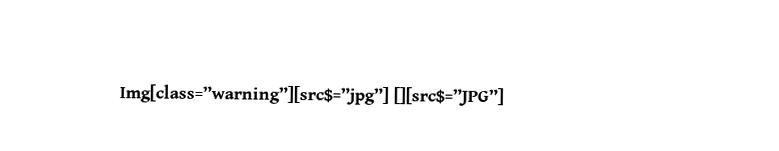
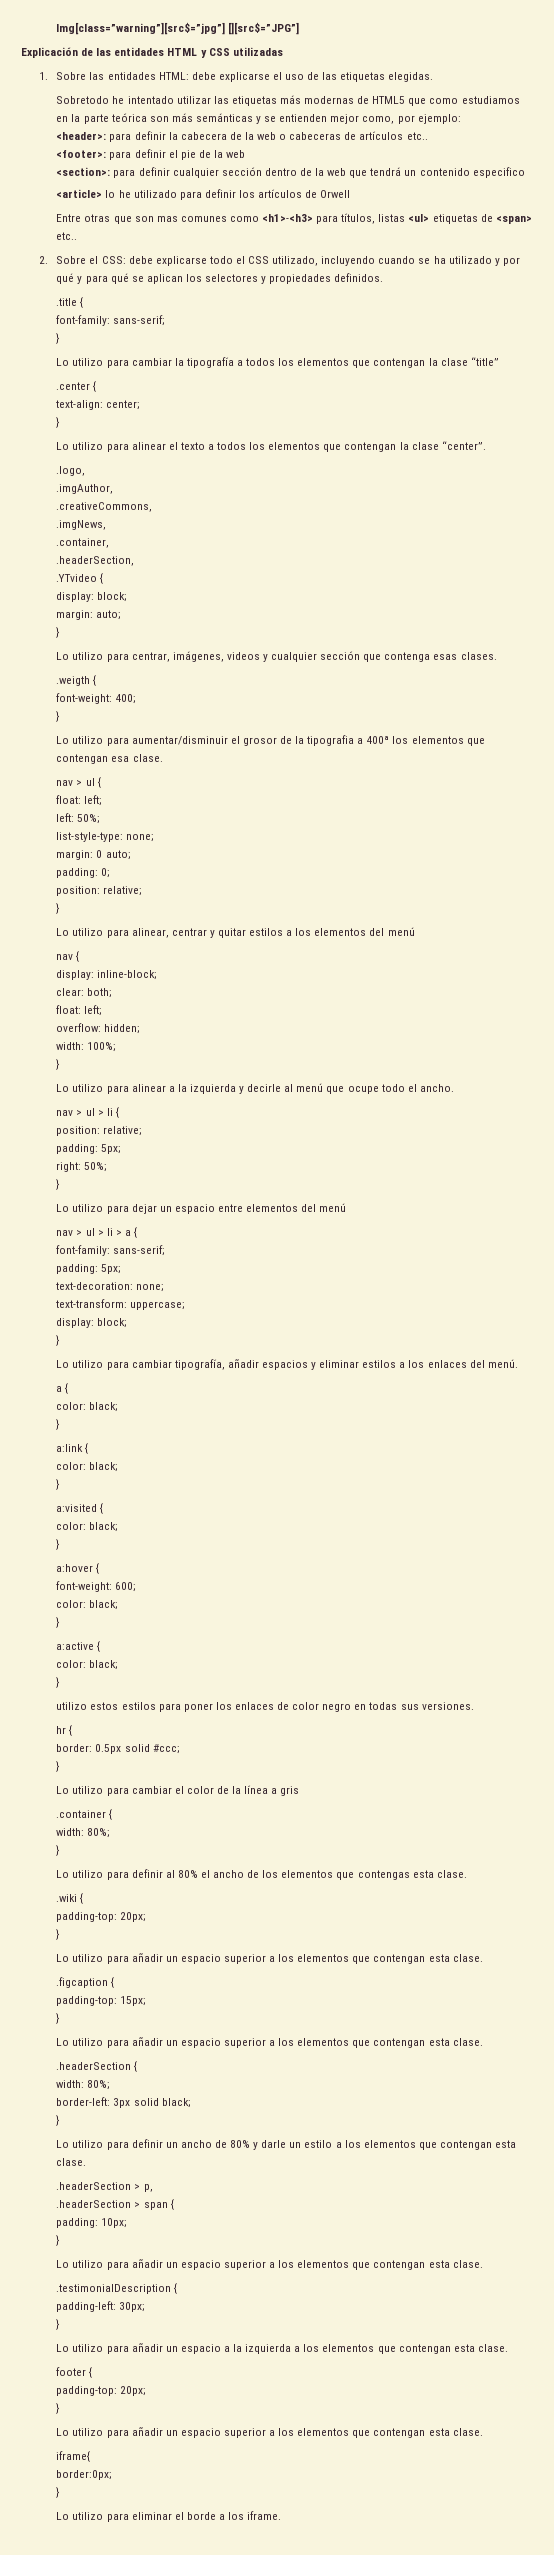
(505, 97) none -> [21,47,283,58] [38,72,434,82] [56,95,520,106] [56,113,461,124] [56,131,428,142] [56,149,246,160] [56,167,525,178] [56,189,351,200] [56,213,532,224] [56,232,78,240] [38,256,520,266] [56,273,384,284] [56,297,84,308] [56,315,166,326] [56,333,60,344] [56,357,499,368] [56,381,97,392] [56,400,141,410] [56,417,60,428] [56,441,486,452] [56,466,86,476] [56,484,114,494] [56,502,153,512] [56,520,107,530] [56,538,110,548] [56,556,135,566] [56,573,104,584] [56,592,128,602] [56,610,122,620] [56,627,60,638] [56,651,497,662] [56,675,97,686] [56,693,137,704] [56,711,60,722] [56,735,485,746] [56,754,163,764] [56,777,101,788] [56,795,103,806] [56,813,101,824] [56,832,155,842] [56,850,131,860] [56,868,111,878] [56,886,143,896] [56,903,60,914] [56,927,415,938] [56,951,80,962] [56,970,158,980] [56,988,113,998] [56,1005,103,1016] [56,1023,141,1034] [56,1042,117,1052] [56,1059,60,1070] [56,1083,454,1094] [56,1107,119,1118] [56,1126,143,1136] [56,1144,122,1154] [56,1162,108,1172] [56,1179,60,1190] [56,1203,347,1214] [56,1227,138,1238] [56,1245,166,1256] [56,1264,122,1274] [56,1282,165,1292] [56,1299,186,1310] [56,1318,128,1328] [56,1335,60,1346] [56,1359,518,1370] [56,1383,69,1394] [56,1402,119,1412] [56,1419,60,1430] [56,1443,89,1454] [56,1462,119,1472] [56,1479,60,1490] [56,1503,104,1514] [56,1522,119,1532] [56,1539,60,1550] [56,1563,100,1574] [56,1581,137,1592] [56,1600,119,1610] [56,1617,60,1628] [56,1641,101,1652] [56,1660,119,1670] [56,1677,60,1688] [56,1702,474,1712] [56,1725,73,1736] [56,1744,180,1754] [56,1761,60,1772] [56,1785,300,1796] [56,1809,113,1820] [56,1828,111,1838] [56,1845,60,1856] [56,1869,467,1880] [56,1893,84,1904] [56,1912,147,1922] [56,1929,60,1940] [56,1953,483,1964] [56,1977,115,1988] [56,1996,147,2006] [56,2013,60,2024] [56,2037,483,2048] [56,2061,138,2072] [56,2080,111,2090] [56,2097,191,2108] [56,2115,60,2126] [56,2139,517,2150] [56,2158,87,2166] [56,2182,153,2192] [56,2199,174,2210] [56,2218,128,2228] [56,2235,60,2246] [56,2259,483,2270] [56,2283,178,2294] [56,2301,146,2312] [56,2319,60,2330] [56,2343,508,2354] [56,2367,93,2378] [56,2386,147,2396] [56,2403,60,2414] [56,2427,483,2438] [56,2451,91,2462] [56,2470,113,2480] [56,2487,60,2498] [56,2511,282,2522] // Explicación de las entidades HTML y CSS utilizadas // 1. Sobre las entidades HTML: debe explicarse el uso de las etiquetas elegidas. // Sobretodo he intentado utilizar las etiquetas más modernas de HTML5 que como estudiamos en la parte teórica son más semánticas y se entienden mejor como, por ejemplo: // <header>: para definir la cabecera de la web o cabeceras de artículos etc.. // <footer>: para definir el pie de la web // <section>: para definir cualquier sección dentro de la web que tendrá un contenido especifico // <article> lo he utilizado para definir los artículos de Orwell // Entre otras que son mas comunes como <h1>-<h3> para títulos, listas <ul> etiquetas de <span> etc.. // 2. Sobre el CSS: debe explicarse todo el CSS utilizado, incluyendo cuando se ha utilizado y por qué y para qué se aplican los selectores y propiedades definidos. // .title { // font-family: sans-serif; // } // Lo utilizo para cambiar la tipografía a todos los elementos que contengan la clase “title” // .center { // text-align: center; // } // Lo utilizo para alinear el texto a todos los elementos que contengan la clase “center”. // .logo, // .imgAuthor, // .creativeCommons, // .imgNews, // .container, // .headerSection, // .YTvideo { // display: block; // margin: auto; // } // Lo utilizo para centrar, imágenes, videos y cualquier sección que contenga esas clases. // .weigth { // font-weight: 400; // } // Lo utilizo para aumentar/disminuir el grosor de la tipografia a 400ª los elementos que contengan esa clase. // nav > ul { // float: left; // left: 50%; // list-style-type: none; // margin: 0 auto; // padding: 0; // position: relative; // } // Lo utilizo para alinear, centrar y quitar estilos a los elementos del menú // nav { // display: inline-block; // clear: both; // float: left; // overflow: hidden; // width: 100%; // } // Lo utilizo para alinear a la izquierda y decirle al menú que ocupe todo el ancho. // nav > ul > li { // position: relative; // padding: 5px; // right: 50%; // } // Lo utilizo para dejar un espacio entre elementos del menú // nav > ul > li > a { // font-family: sans-serif; // padding: 5px; // text-decoration: none; // text-transform: uppercase; // display: block; // } // Lo utilizo para cambiar tipografía, añadir espacios y eliminar estilos a los enlaces del menú. // a { // color: black; // } // a:link { // color: black; // } // a:visited { // color: black; // } // a:hover { // font-weight: 600; // color: black; // } // a:active { // color: black; // } // utilizo estos estilos para poner los enlaces de color negro en todas sus versiones. // hr { // border: 0.5px solid #ccc; // } // Lo utilizo para cambiar el color de la línea a gris // .container { // width: 80%; // } // Lo utilizo para definir al 80% el ancho de los elementos que contengas esta clase. // .wiki { // padding-top: 20px; // } // Lo utilizo para añadir un espacio superior a los elementos que contengan esta clase. // .figcaption { // padding-top: 15px; // } // Lo utilizo para añadir un espacio superior a los elementos que contengan esta clase. // .headerSection { // width: 80%; // border-left: 3px solid black; // } // Lo utilizo para definir un ancho de 80% y darle un estilo a los elementos que contengan esta clase. // .headerSection > p, // .headerSection > span { // padding: 10px; // } // Lo utilizo para añadir un espacio superior a los elementos que contengan esta clase. // .testimonialDescription { // padding-left: 30px; // } // Lo utilizo para añadir un espacio a la izquierda a los elementos que contengan esta clase. // footer { // padding-top: 20px; // } // Lo utilizo para añadir un espacio superior a los elementos que contengan esta clase. // iframe{ // border:0px; // } // Lo utilizo para eliminar el borde a los iframe.

